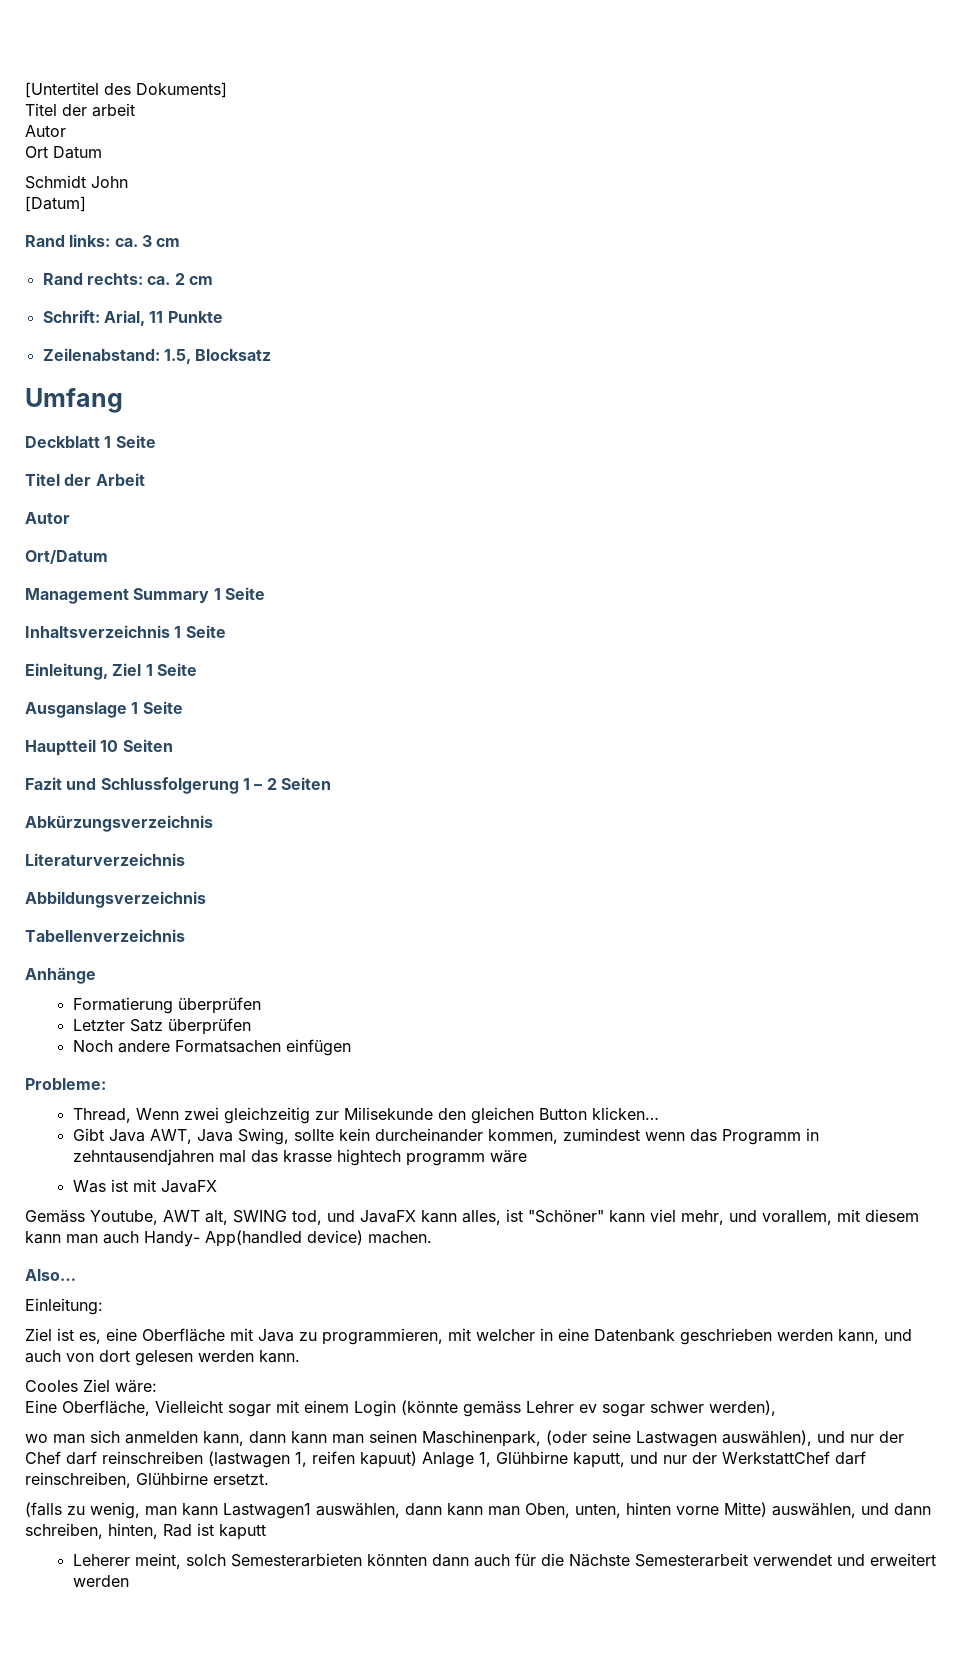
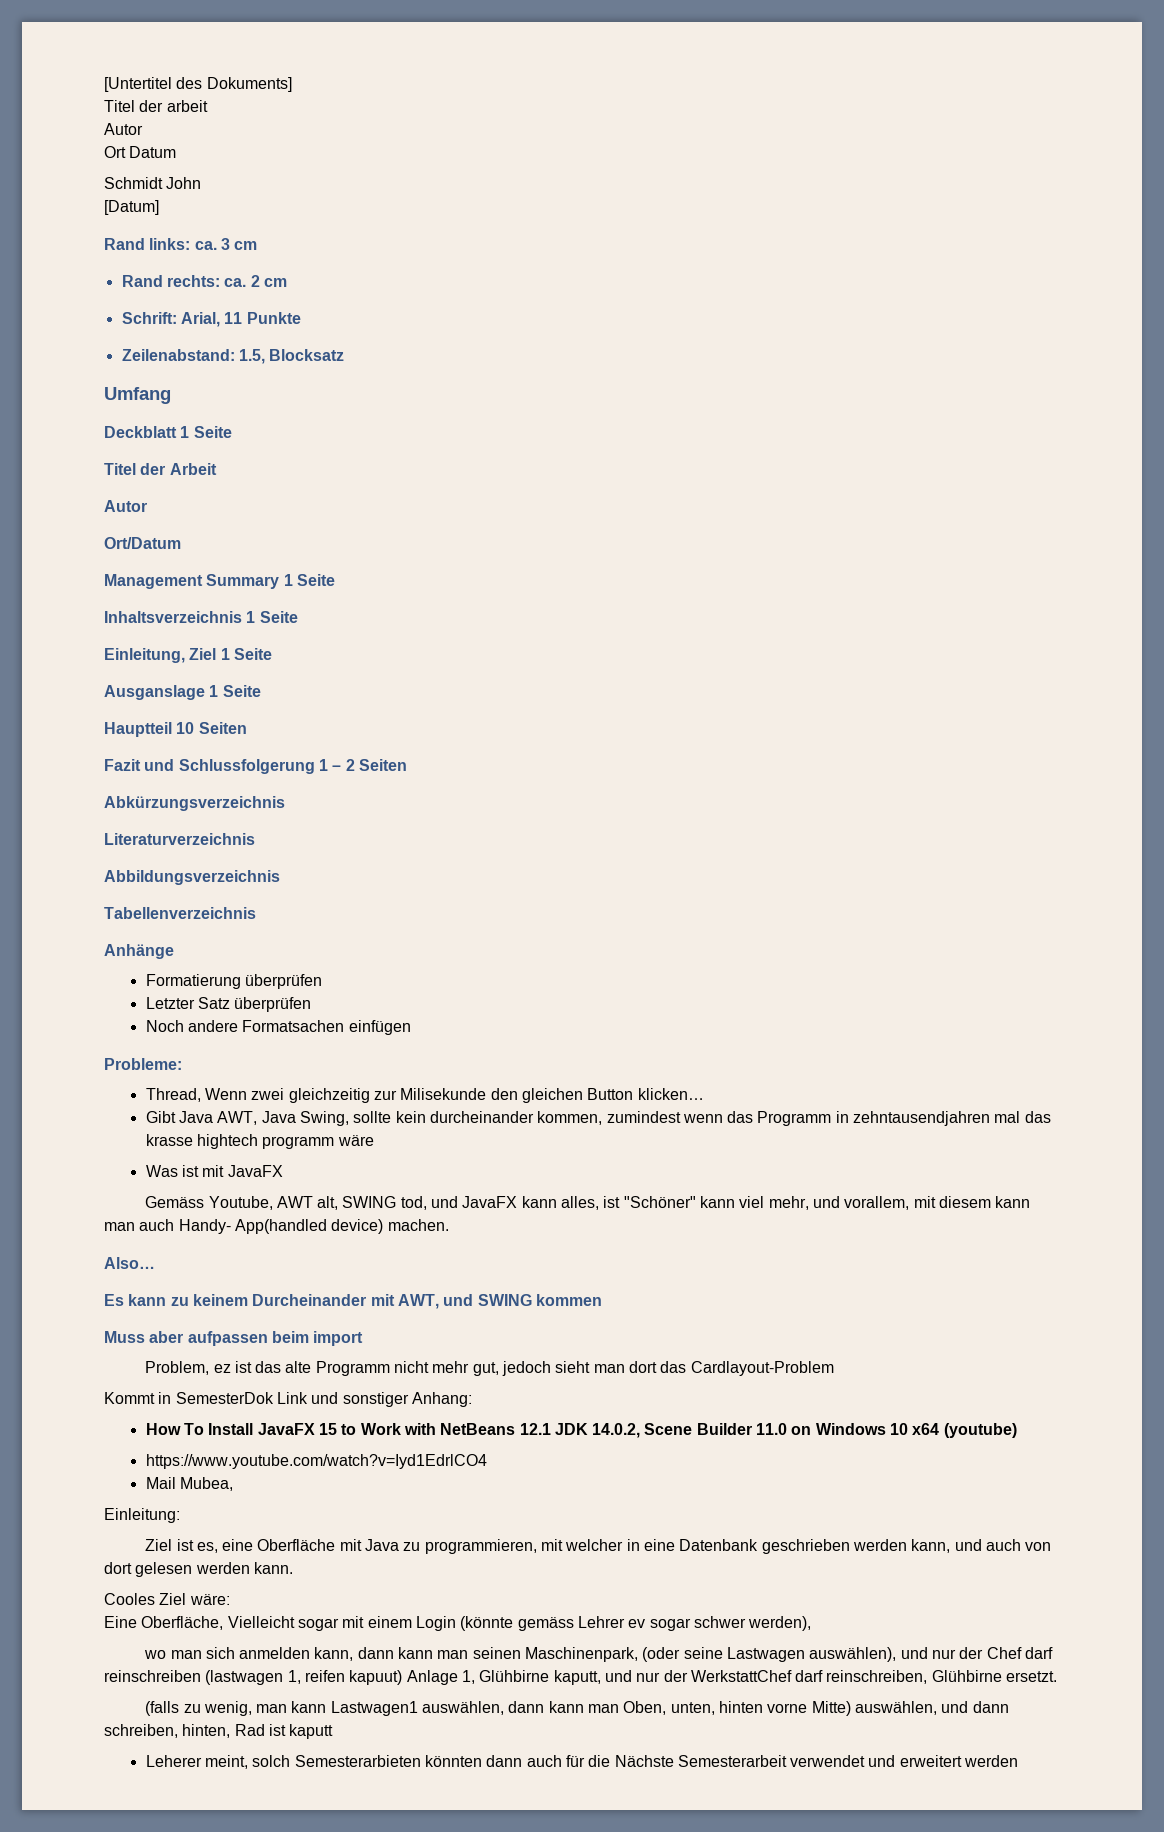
(76, 1275) none -> [104,1294,602,1309] [104,1331,364,1346] [145,1361,834,1376] [104,1392,472,1407] [145,1423,1017,1438] [145,1454,487,1469] [145,1477,233,1491] // Es kann zu keinem Durcheinander mit AWT, und SWING kommen // Muss aber aufpassen beim import // Problem, ez ist das alte Programm nicht mehr gut, jedoch sieht man dort das Cardlayout-Problem // Kommt in SemesterDok Link und sonstiger Anhang: // How To Install JavaFX 15 to Work with NetBeans 12.1 JDK 14.0.2, Scene Builder 11.0 on Windows 10 x64 (youtube) // https://www.youtube.com/watch?v=Iyd1EdrlCO4 // Mail Mubea,

